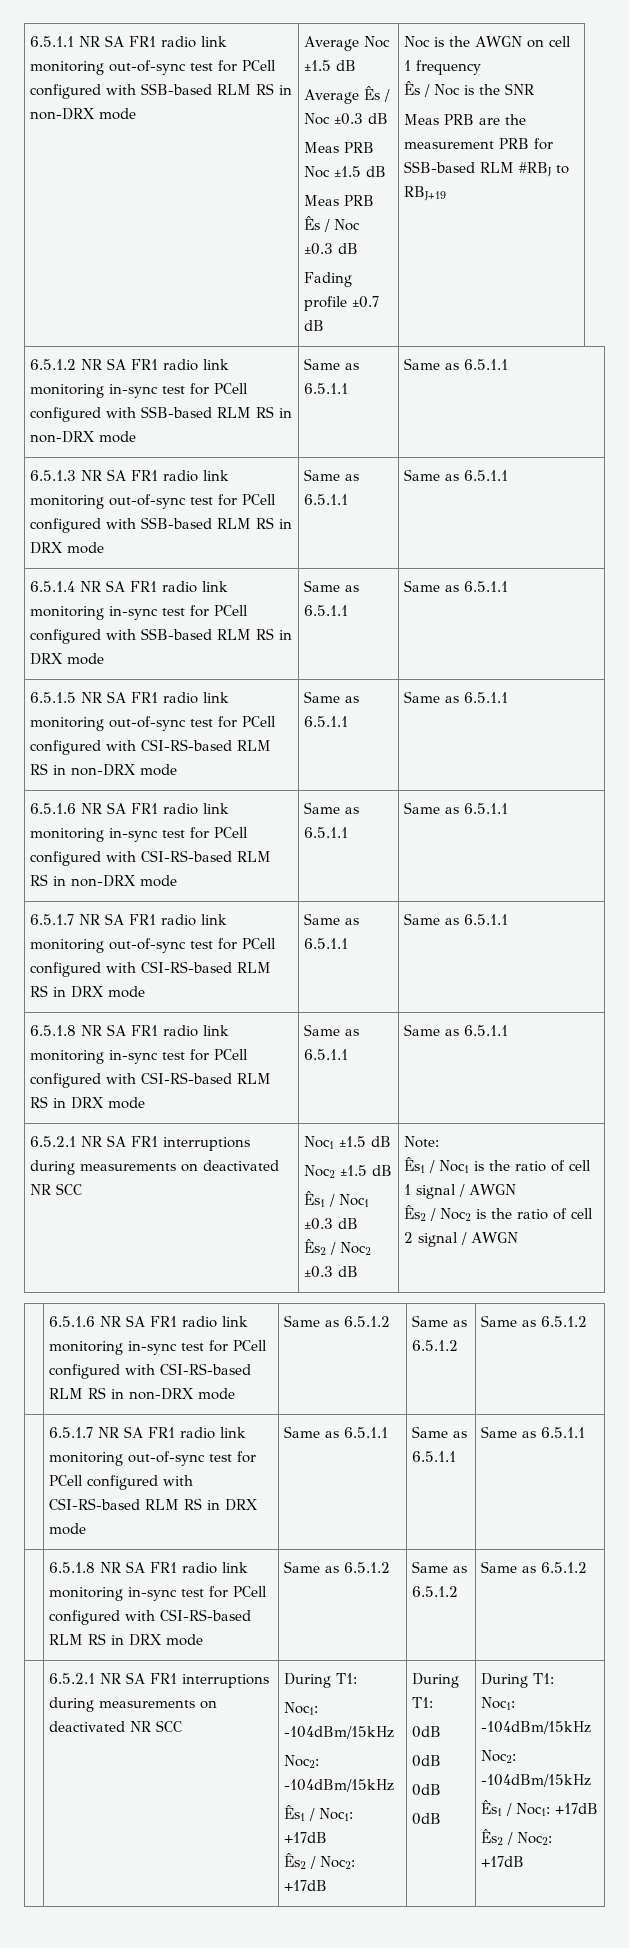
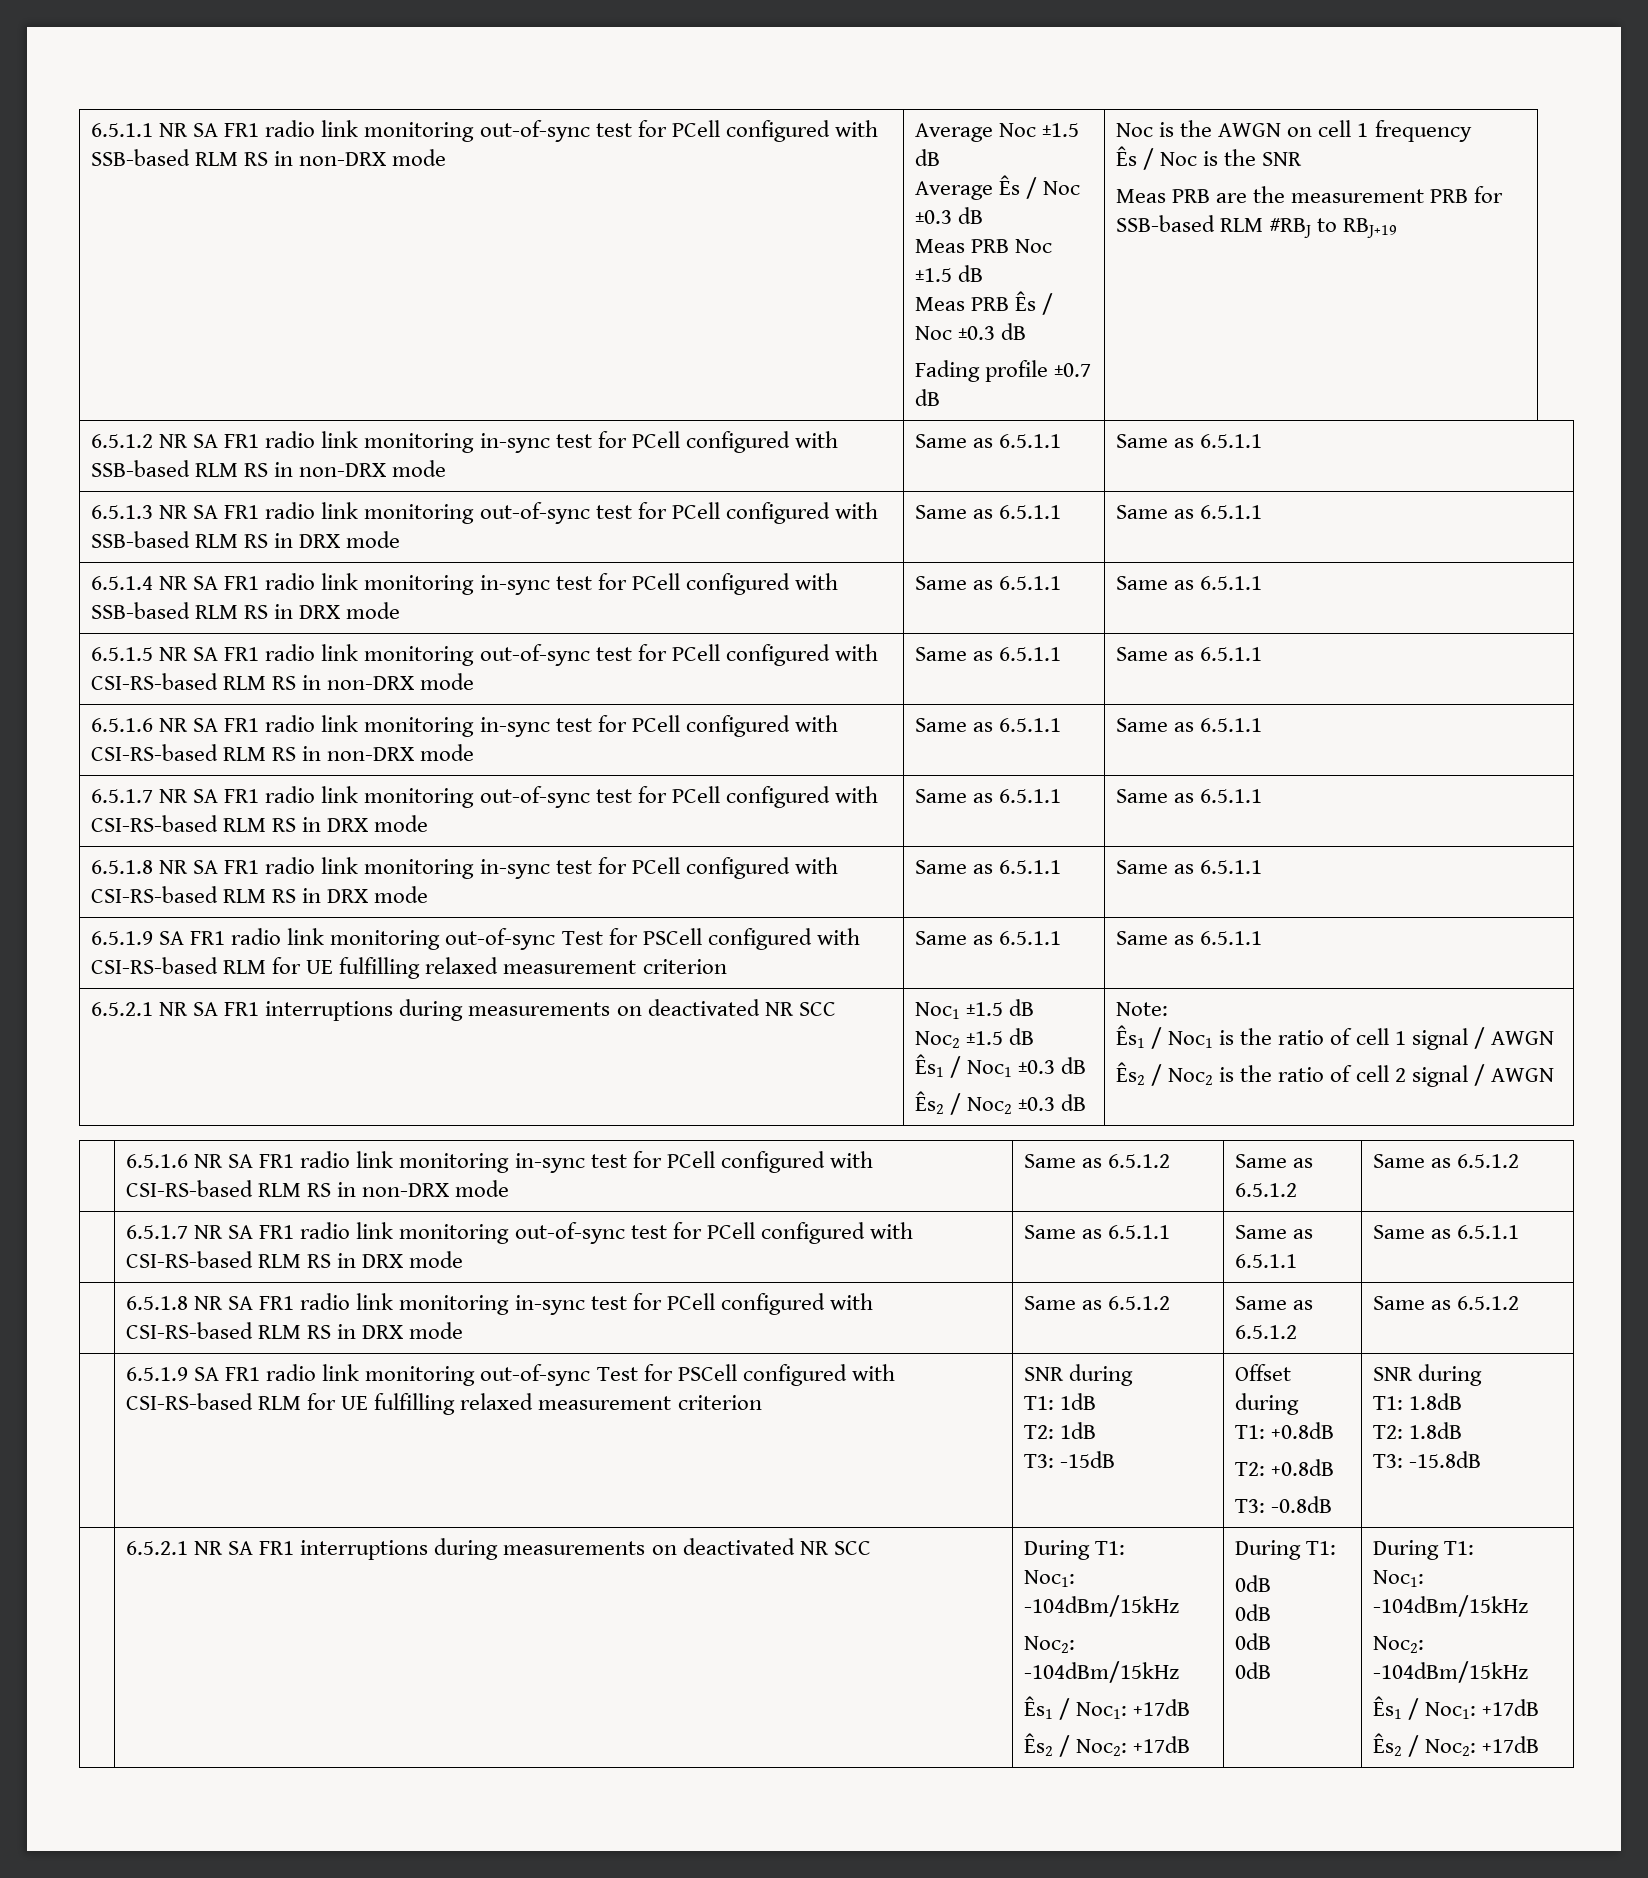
(509, 1030) none -> [91,928,860,950] [91,957,727,979] [915,931,1062,945] [1116,931,1263,945] // 6.5.1.9 SA FR1 radio link monitoring out-of-sync Test for PSCell configured with CSI-RS-based RLM for UE fulfilling relaxed measurement criterion | Same as 6.5.1.1 | Same as 6.5.1.1
(588, 1567) none -> [126,1364,895,1386] [126,1393,762,1415] [1024,1364,1134,1386] [1024,1393,1097,1410] [1024,1422,1097,1439] [1024,1451,1116,1468] [1235,1364,1292,1381] [1235,1393,1300,1415] [1235,1422,1335,1439] [1235,1459,1335,1476] [1235,1496,1333,1513] [1373,1364,1483,1386] [1373,1393,1463,1410] [1373,1422,1463,1439] [1373,1451,1482,1468] // | 6.5.1.9 SA FR1 radio link monitoring out-of-sync Test for PSCell configured with CSI-RS-based RLM for UE fulfilling relaxed measurement criterion | SNR during // T1: 1dB // T2: 1dB // T3: -15dB | Offset during // T1: +0.8dB // T2: +0.8dB // T3: -0.8dB | SNR during // T1: 1.8dB // T2: 1.8dB // T3: -15.8dB

